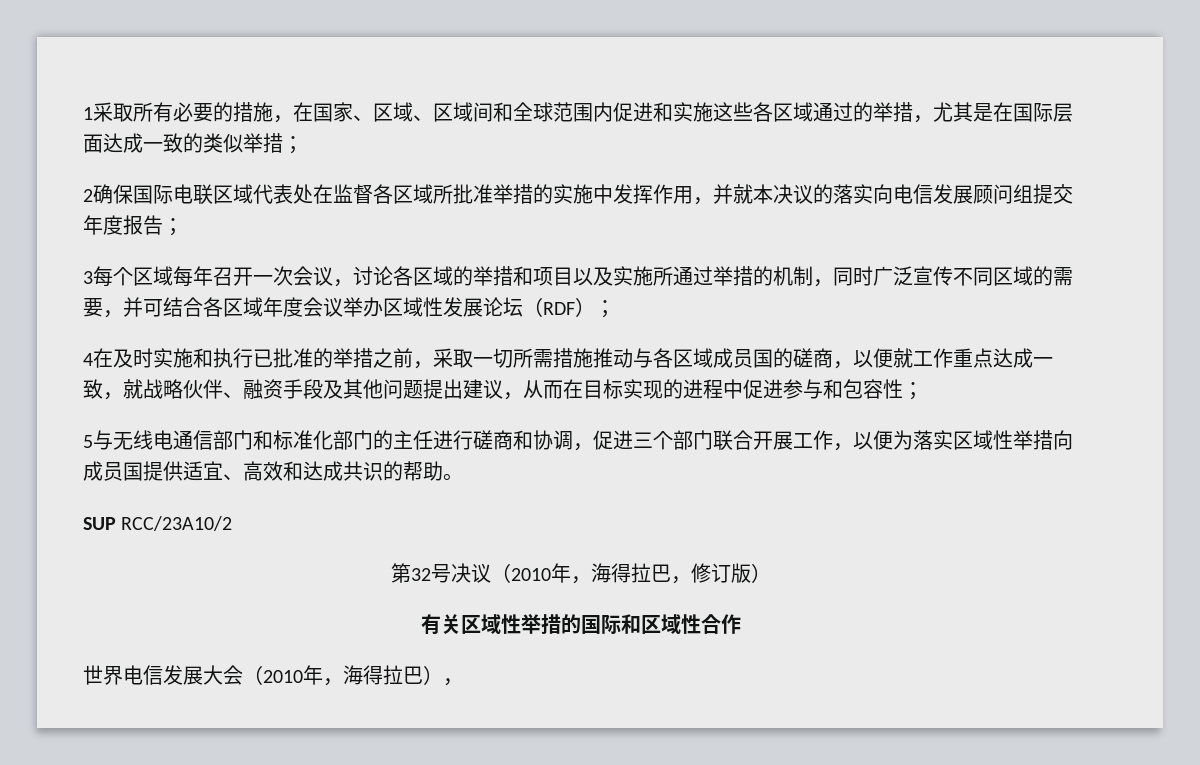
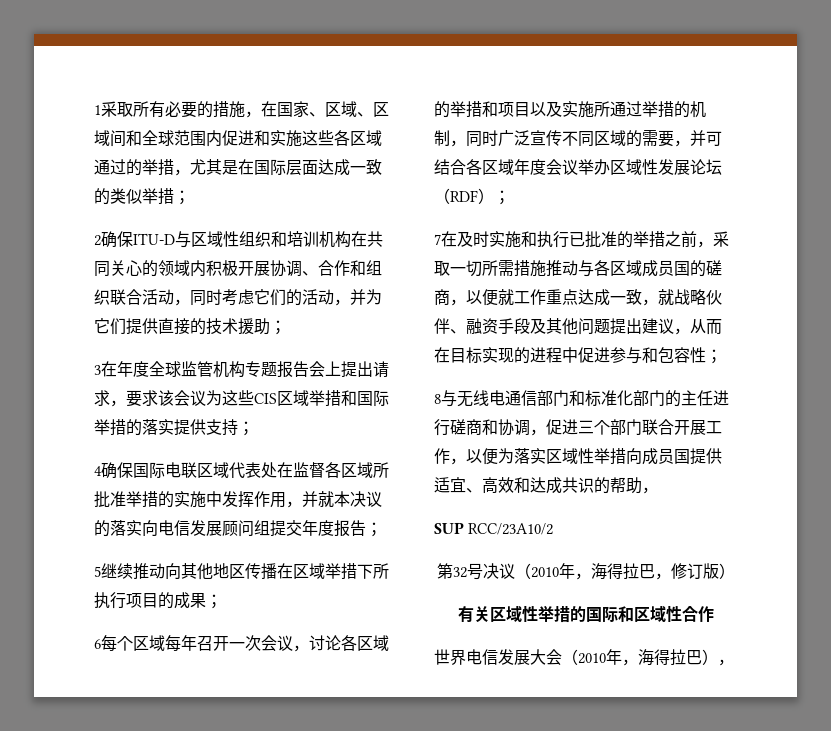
(133, 194) none -> [133,231,383,248] [94,260,382,277] [94,289,382,306] [94,318,286,335] [94,361,389,378] [94,390,389,407] [94,419,254,436] [94,462,133,479] ITU-D与区域性组织和培训机构在共同关心的领域内积极开展协调、合作和组织联合活动，同时考虑它们的活动，并为它们提供直接的技术援助； // 3在年度全球监管机构专题报告会上提出请求，要求该会议为这些CIS区域举措和国际举措的落实提供支持； // 4确保
[83,271,93,284] 3 -> [94,563,389,580] [94,592,222,609] [94,639,101,649] 5继续推动向其他地区传播在区域举措下所执行项目的成果； // 6
[83,353,93,366] 4 -> [434,234,441,245] 7
[83,435,93,448] 5 -> [434,394,441,404] 8
[443,473,463,481] 。 -> [642,487,658,494] ，

